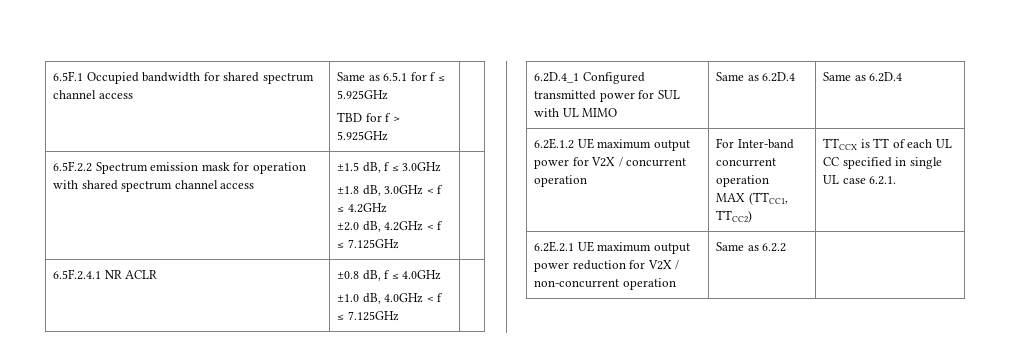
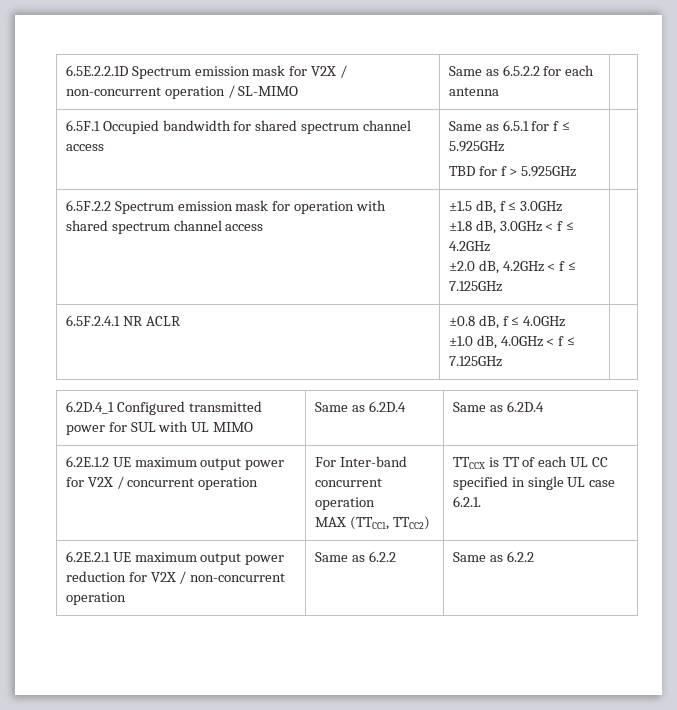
(53, 76) none -> [65,65,348,79] [65,85,299,99] [448,65,595,76] [448,87,499,96] 6.5E.2.2.1D Spectrum emission mask for V2X / non-concurrent operation / SL-MIMO | Same as 6.5.2.2 for each antenna | //
(787, 247) none -> [452,551,534,562] Same as 6.2.2

